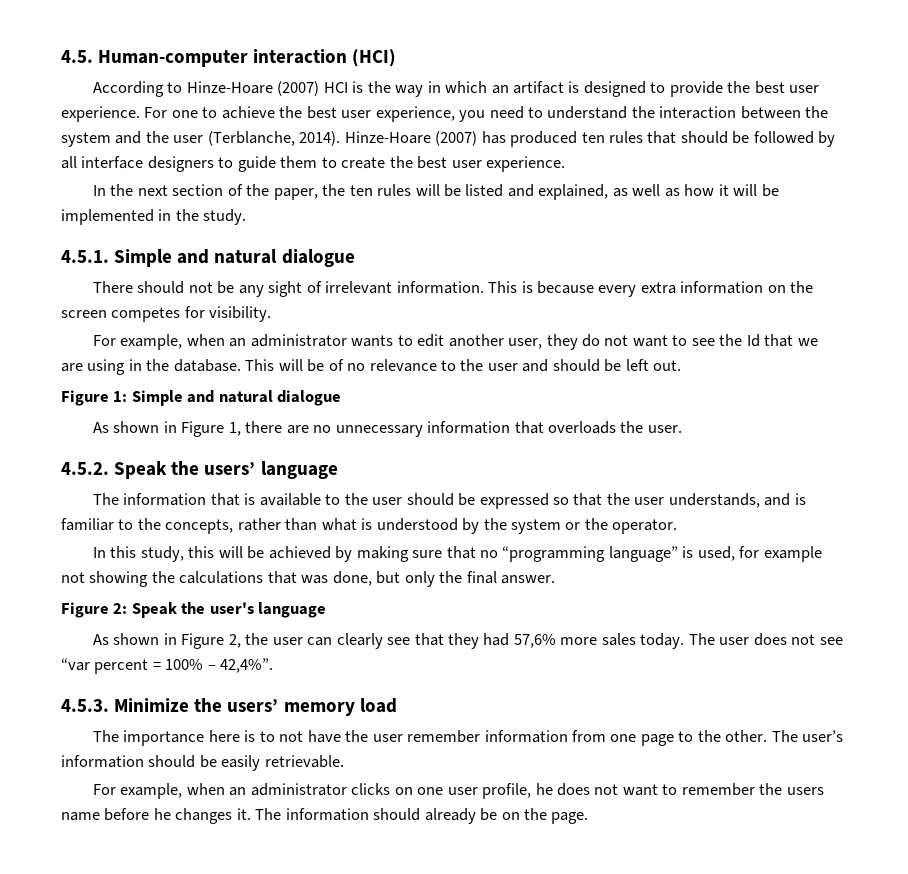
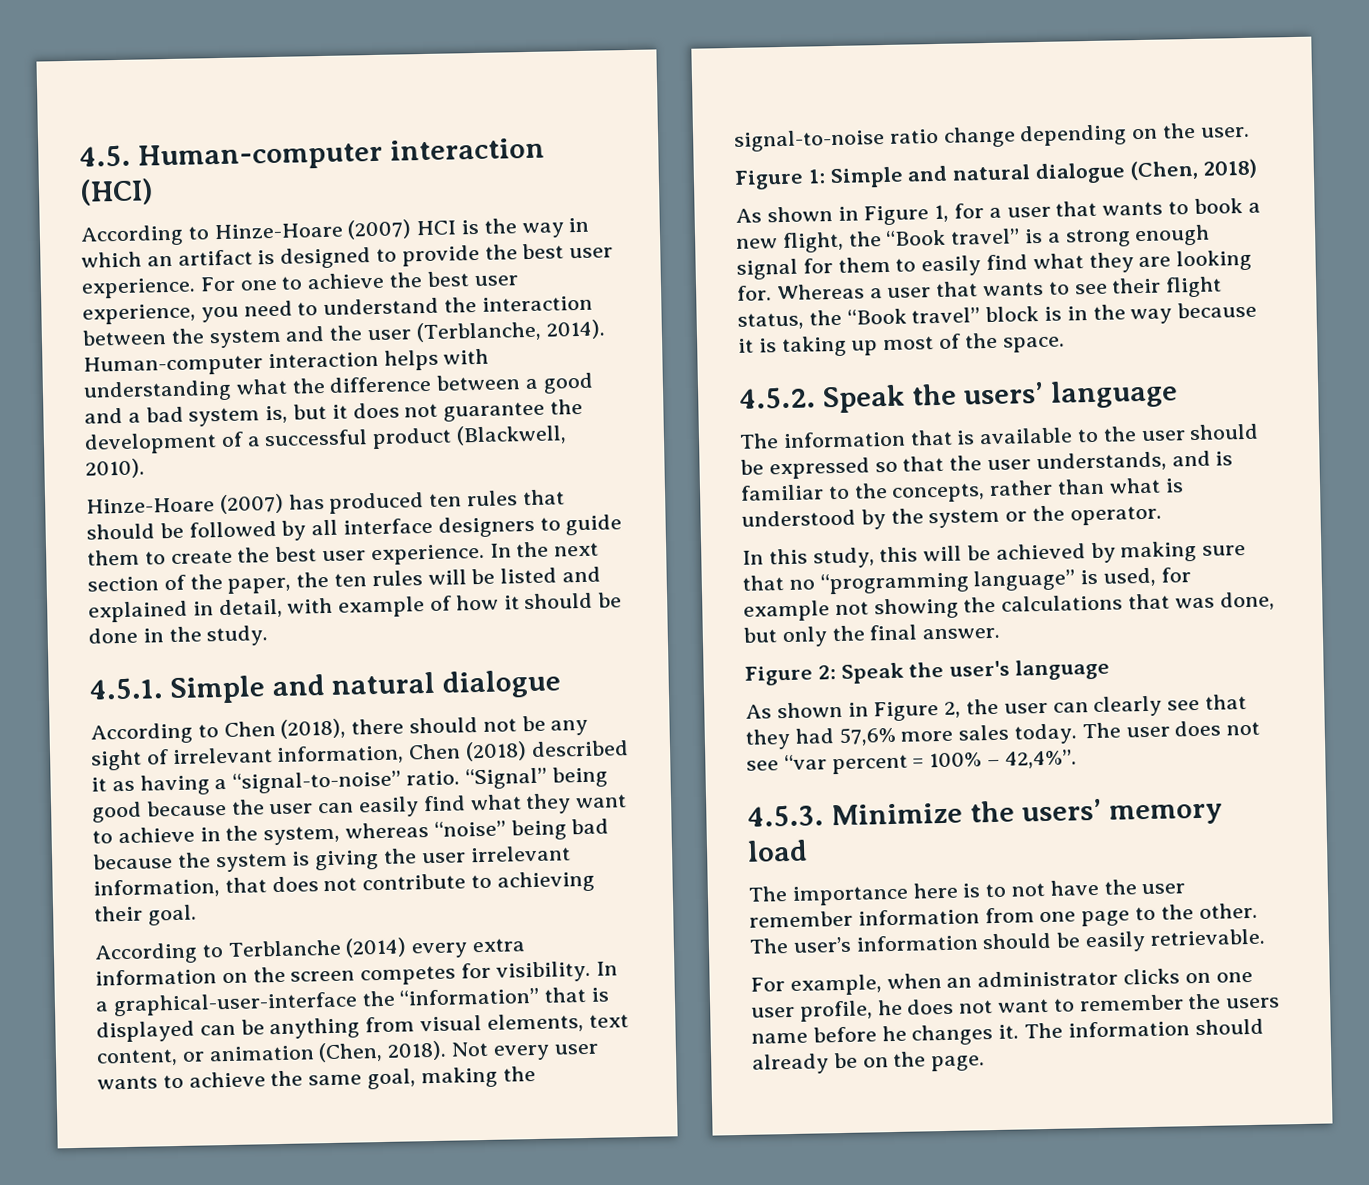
(341, 138) none -> [83,348,490,377] [83,372,594,403] [84,398,584,427] [84,424,568,455] [85,458,145,479] Human-computer interaction helps with understanding what the difference between a good and a bad system is, but it does not guarantee the development of a successful product (Blackwell, 2010). //
(566, 164) // -> (485, 554) none
[538,184,779,200] [61,209,154,225] explained, as well as how it will be implemented -> [88,592,623,623] [88,627,138,644] explained in detail, with example of how it should be done
[92,281,133,293] There -> [90,718,405,745] According to Chen (2018), there
[396,281,594,294] information. This is because -> [276,740,629,765] [91,766,608,796] [91,793,628,823] [92,818,610,846] [93,845,571,873] [93,870,595,899] [94,904,197,926] [94,937,408,965] information, Chen (2018) described it as having a “signal-to-noise” ratio. “Signal” being good because the user can easily find what they want to achieve in the system, whereas “noise” being bad because the system is giving the user irrelevant information, that does not contribute to achieving their goal. // According to Terblanche (2014)
[92,334,818,350] [61,359,682,375] // For example, when an administrator wants to edit another user, they do not want to see the Id that we are using in the database. This will be of no relevance to the user and should be left out. -> [595,961,618,976] [95,986,610,1017] [96,1013,629,1043] [96,1040,598,1067] [97,1066,536,1090] [734,122,1250,152] In a graphical-user-interface the “information” that is displayed can be anything from visual elements, text content, or animation (Chen, 2018). Not every user wants to achieve the same goal, making the signal-to-noise ratio change depending on the user.
(342, 398) none -> [1129,158,1258,181] (Chen, 2018)
[245,421,682,437] there are no unnecessary information that overloads the user. -> [954,198,1261,219] [736,224,1211,254] [736,249,1253,280] [737,276,1223,301] [737,301,1258,330] [738,332,1065,358] for a user that wants to book a new flight, the “Book travel” is a strong enough signal for them to easily find what they are looking for. Whereas a user that wants to see their flight status, the “Book travel” block is in the way because it is taking up most of the space.

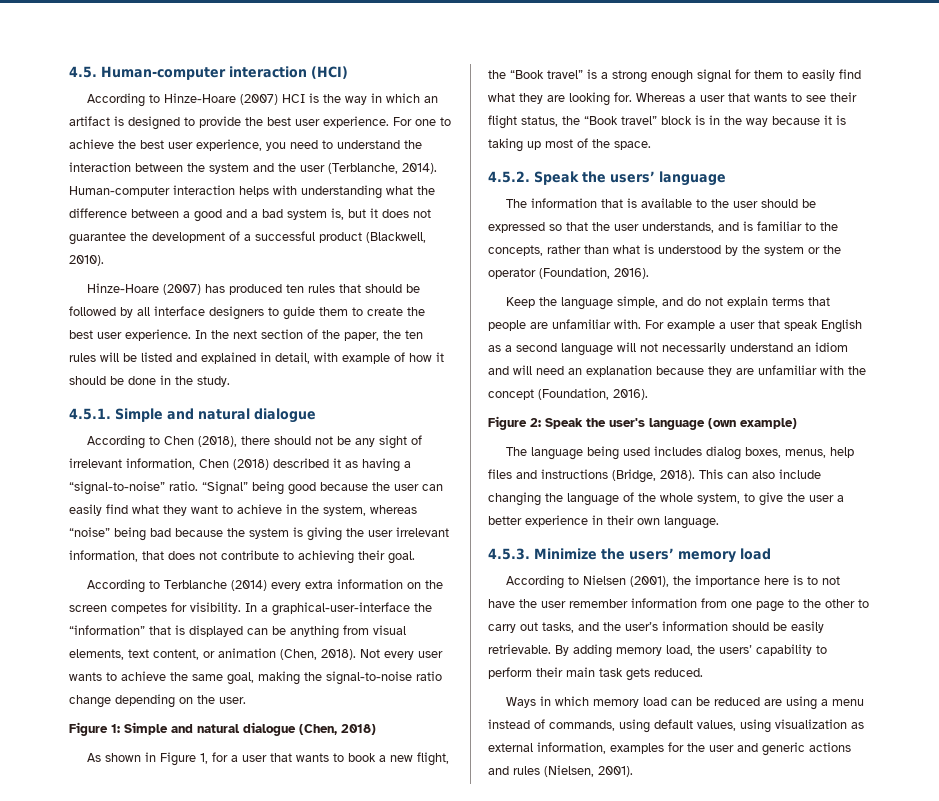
[1069,505,1162,526] [742,540,1247,569] [742,567,1191,595] [743,591,1275,622] [743,624,1001,648] operator. // In this study, this will be achieved by making sure that no “programming language” is used, for example not showing the calculations that was done, but only the final answer. -> [488,267,649,279] [506,296,831,310] [488,319,862,333] [488,342,848,356] [488,365,866,377] [488,388,648,400] operator (Foundation, 2016). // Keep the language simple, and do not explain terms that people are unfamiliar with. For example a user that speak English as a second language will not necessarily understand an idiom and will need an explanation because they are unfamiliar with the concept (Foundation, 2016).
[745,694,1248,722] [745,720,1261,750] [746,749,1077,775] // As shown in Figure 2, the user can clearly see that they had 57,6% more sales today. The user does not see “var percent = 100% – 42,4%”. -> [708,418,797,429] [506,446,855,460] [488,469,821,483] [488,492,844,506] [488,515,719,529] (own example) // The language being used includes dialog boxes, menus, help files and instructions (Bridge, 2018). This can also include changing the language of the whole system, to give the user a better experience in their own language.
[748,886,788,902] The -> [506,575,692,589] According to Nielsen (2001), the
[1198,902,1258,920] [749,938,789,954] other. The -> [825,599,869,608] [488,622,621,633] other to carry out tasks, and the
[750,968,1253,997] [751,993,1281,1022] [751,1018,1264,1046] [752,1051,986,1075] // For example, when an administrator clicks on one user profile, he does not want to remember the users name before he changes it. The information should already be on the page. -> [555,644,827,658] [488,667,703,681] [506,696,865,710] [488,719,864,733] [488,742,851,756] [488,765,633,777] By adding memory load, the users’ capability to perform their main task gets reduced. // Ways in which memory load can be reduced are using a menu instead of commands, using default values, using visualization as external information, examples for the user and generic actions and rules (Nielsen, 2001).

